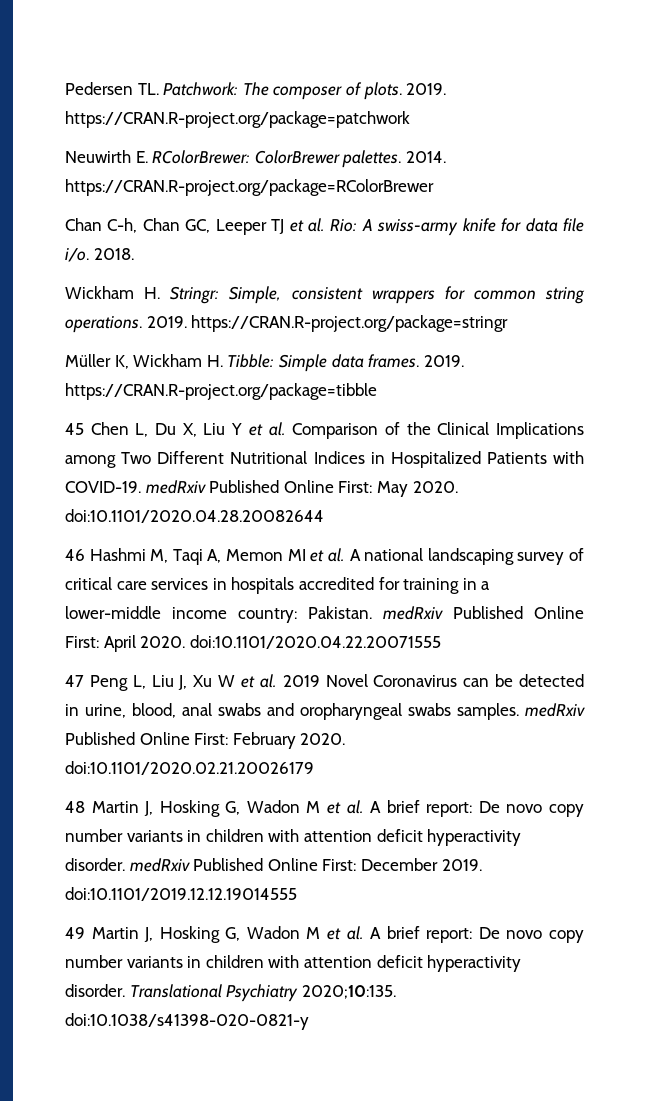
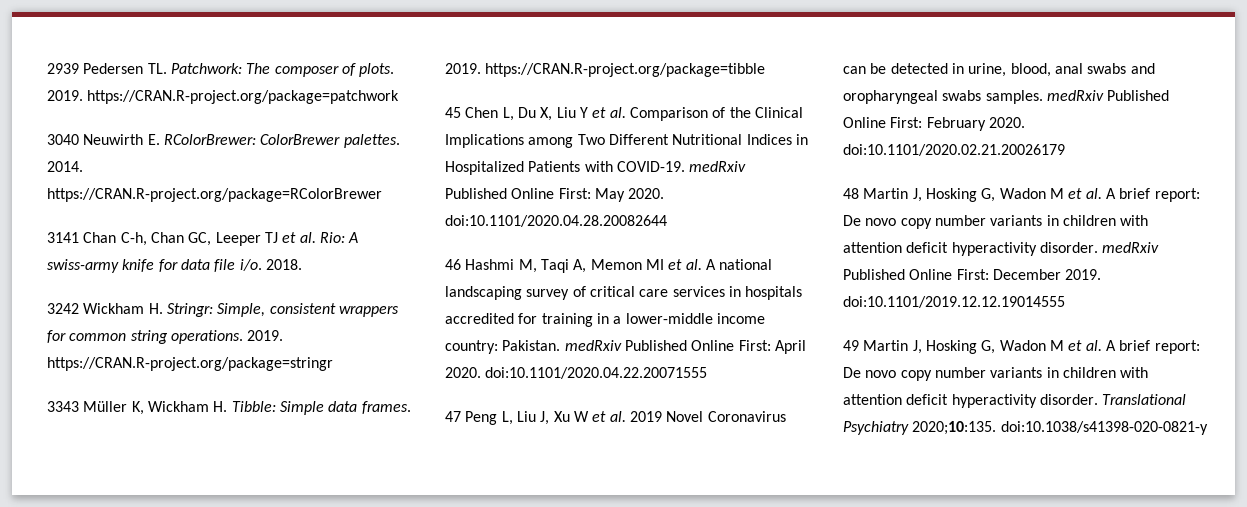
(65, 88) none -> [47,63,79,74] 2939
(410, 119) none -> [47,134,79,145] 3040
(434, 187) none -> [47,232,79,243] 3141
(134, 254) none -> [47,303,79,314] 3242
(509, 323) none -> [47,401,79,412] 3343

